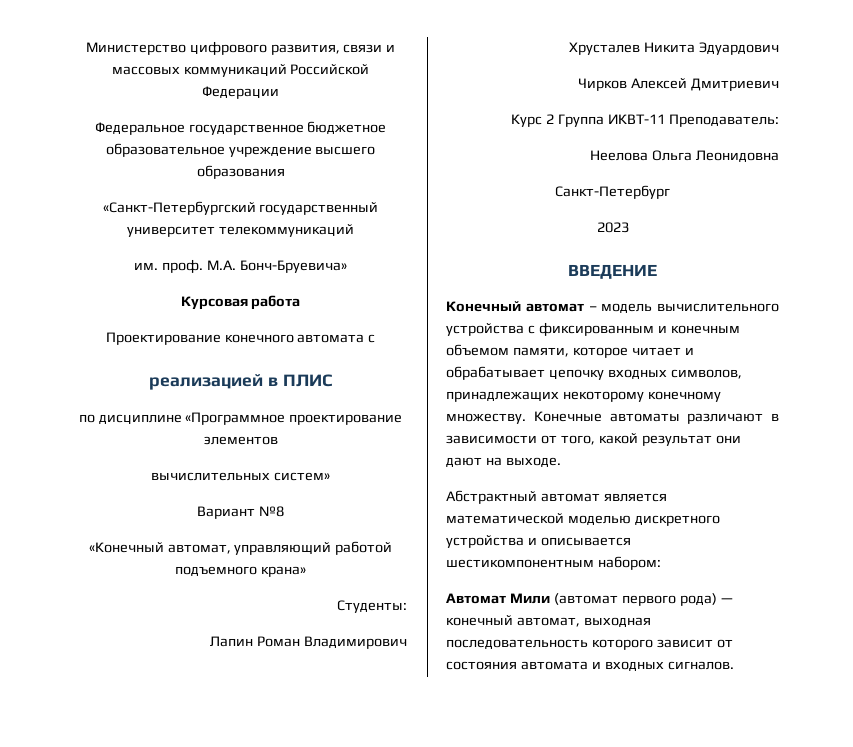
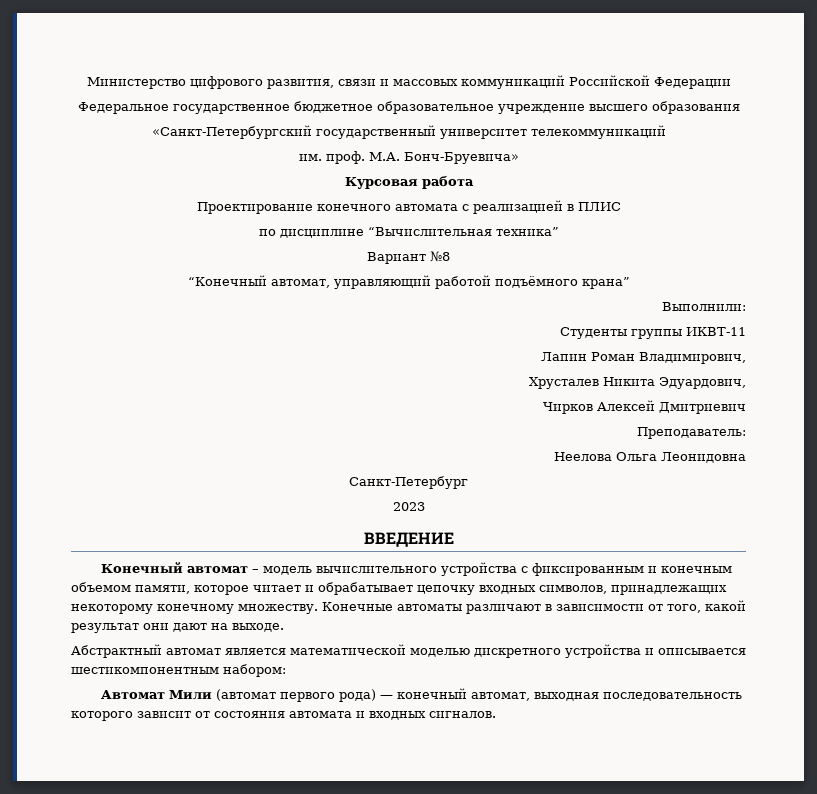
(376, 338) // -> (469, 207) none
[185,412,403,425] [203,436,278,445] [151,472,330,481] «Программное проектирование элементов // вычислительных систем» -> [367,227,559,236] “Вычислительная техника”
[88,542,164,553] «Конечный -> [187,275,267,286] “Конечный
[175,566,306,577] [337,600,407,613] подъемного крана» // Студенты: -> [494,276,630,289] [662,302,746,311] [560,327,746,339] подъёмного крана” // Выполнили: // Студенты группы ИКВТ-11
[304,636,407,649] Владимирович -> [639,352,746,364] Владимирович,
[699,42,779,55] Эдуардович -> [659,377,746,389] Эдуардович,
[511,114,666,127] Курс 2 Группа ИКВТ-11 -> (746, 408) none

